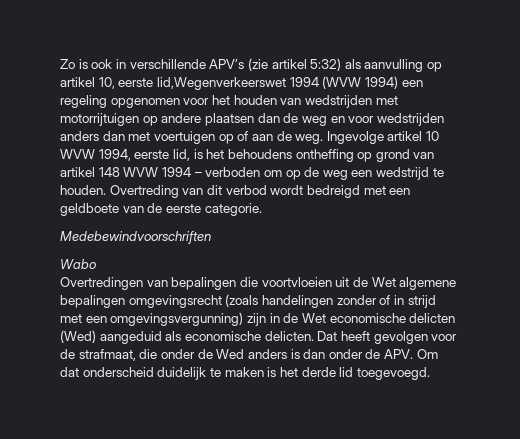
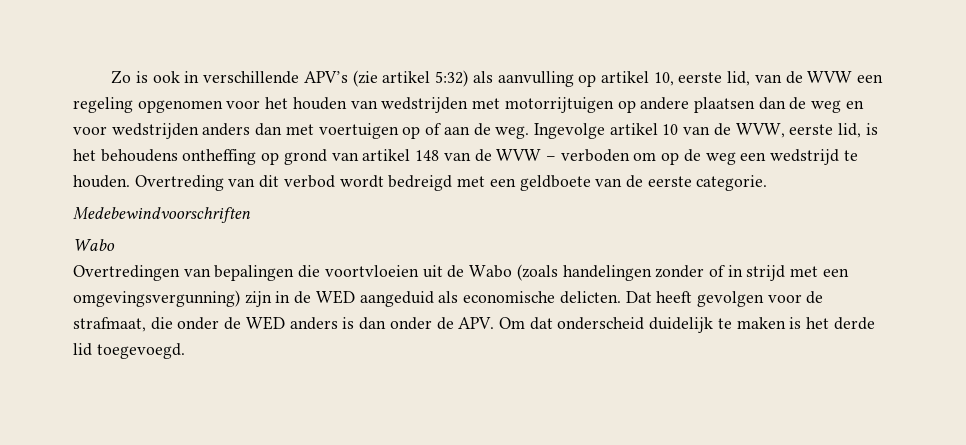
[156,76,398,90] lid,Wegenverkeerswet 1994 (WVW 1994) -> [727,71,853,86] lid, van de WVW
[60,149,131,161] WVW 1994, -> [683,123,785,138] van de WVW,
[123,167,191,177] WVW 1994 -> [443,149,542,162] van de WVW
[371,277,457,290] [60,295,222,308] Wet algemene bepalingen omgevingsrecht -> [469,265,513,278] Wabo
[301,313,456,323] [60,330,96,343] Wet economische delicten (Wed) -> [315,290,355,304] WED
[216,349,245,359] Wed -> [245,316,285,330] WED

